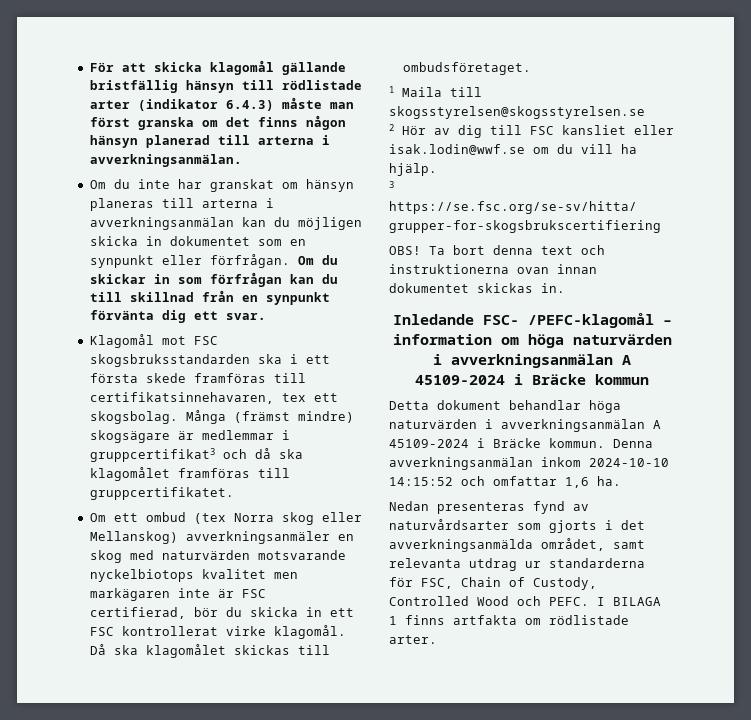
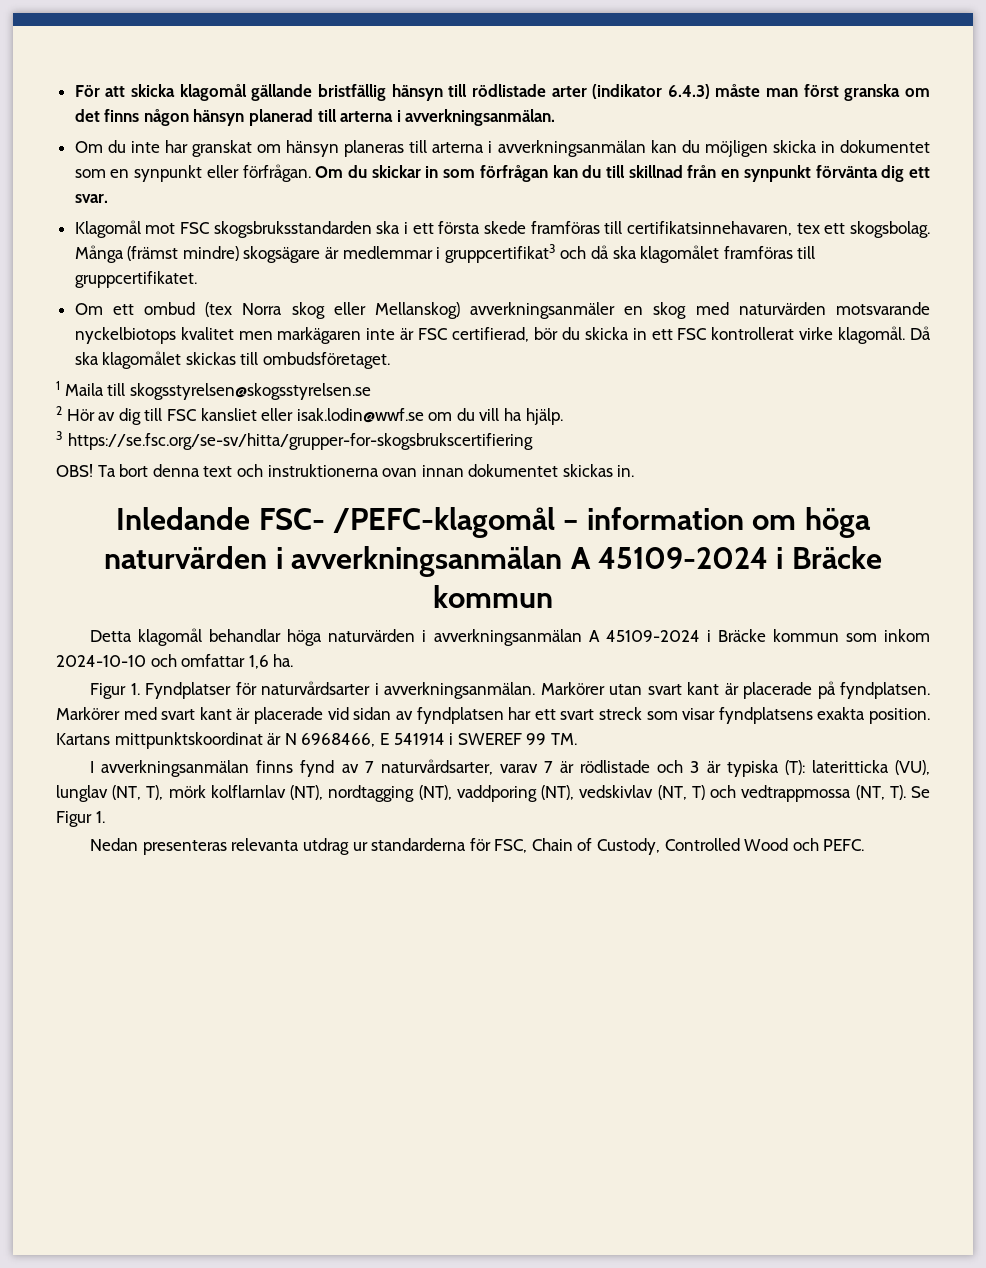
[437,400,501,410] dokument -> [138,628,203,646] klagomål
[549,438,653,448] [389,457,533,470] kommun. Denna avverkningsanmälan -> [772,629,877,642] kommun som
[389,477,453,486] 14:15:52 -> (146, 661) none
[389,501,589,514] [389,519,645,533] [389,538,645,552] Nedan presenteras fynd av naturvårdsarter som gjorts i det avverkningsanmälda området, samt -> [90,681,931,699] [56,707,930,724] [56,732,577,749] [90,759,931,777] [56,785,931,802] [56,811,105,827] [90,838,227,855] Figur 1. Fyndplatser för naturvårdsarter i avverkningsanmälan. Markörer utan svart kant är placerade på fyndplatsen. Markörer med svart kant är placerade vid sidan av fyndplatsen har ett svart streck som visar fyndplatsens exakta position. Kartans mittpunktskoordinat är N 6968466, E 541914 i SWEREF 99 TM. // I avverkningsanmälan finns fynd av 7 naturvårdsarter, varav 7 är rödlistade och 3 är typiska (T): lateritticka (VU), lunglav (NT, T), mörk kolflarnlav (NT), nordtagging (NT), vaddporing (NT), vedskivlav (NT, T) och vedtrappmossa (NT, T). Se Figur 1. // Nedan presenteras
[597,597,661,606] [389,615,629,625] [389,635,437,644] I BILAGA 1 finns artfakta om rödlistade arter. -> (865, 845) none

